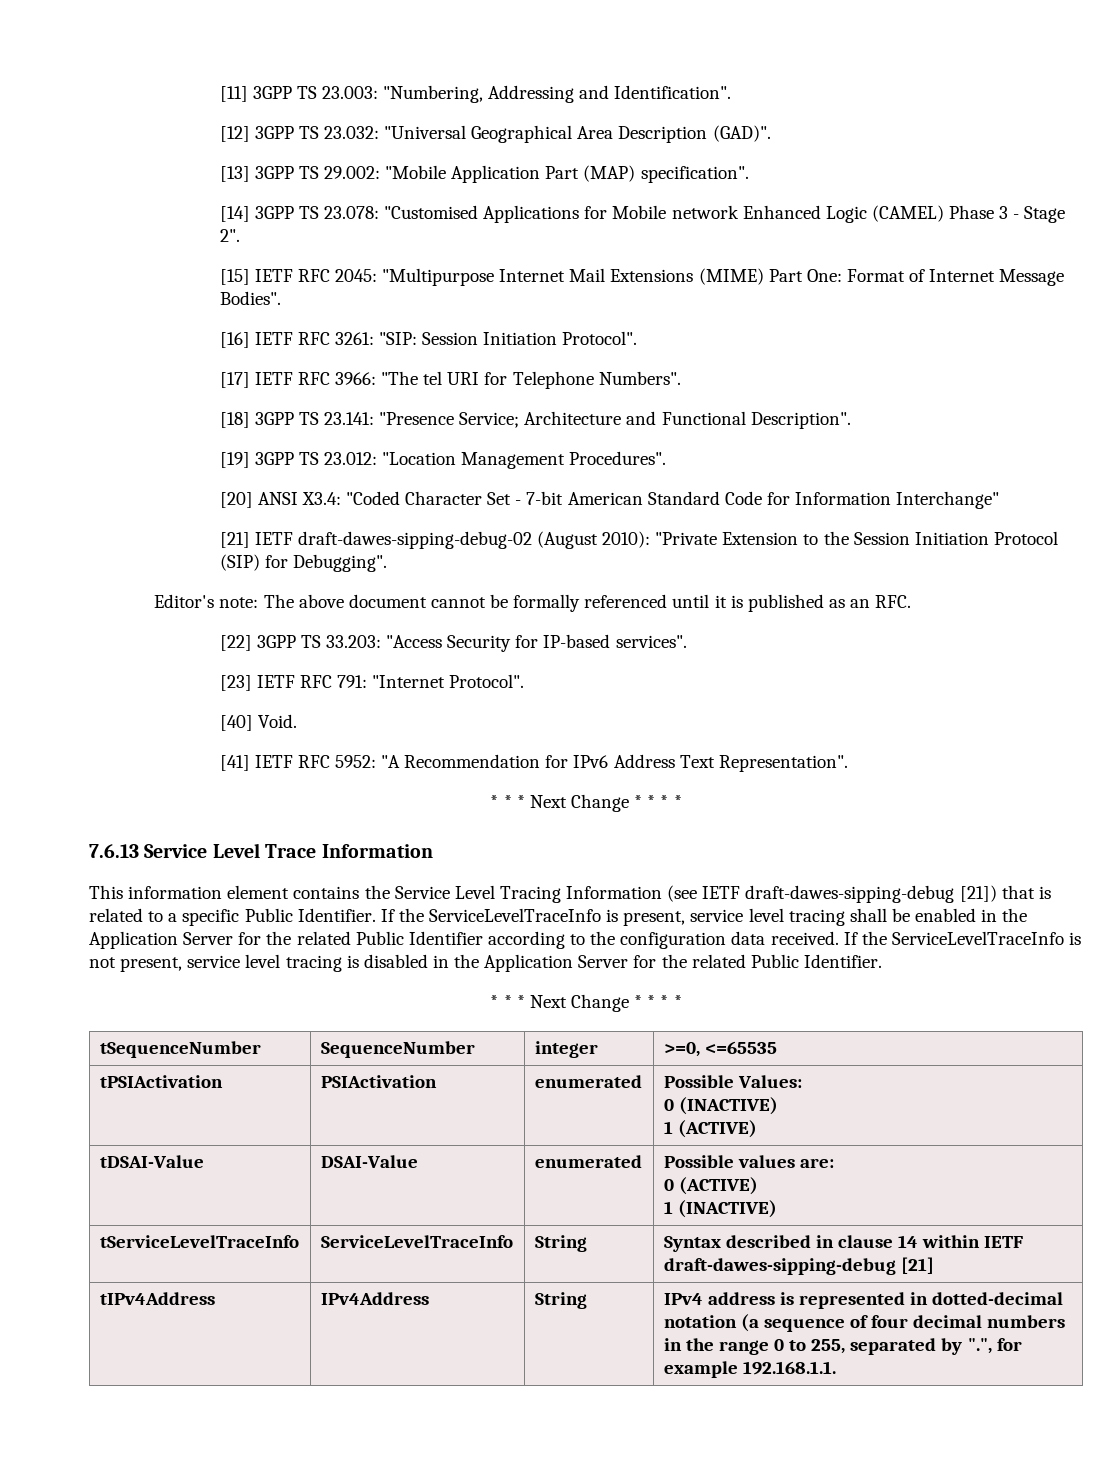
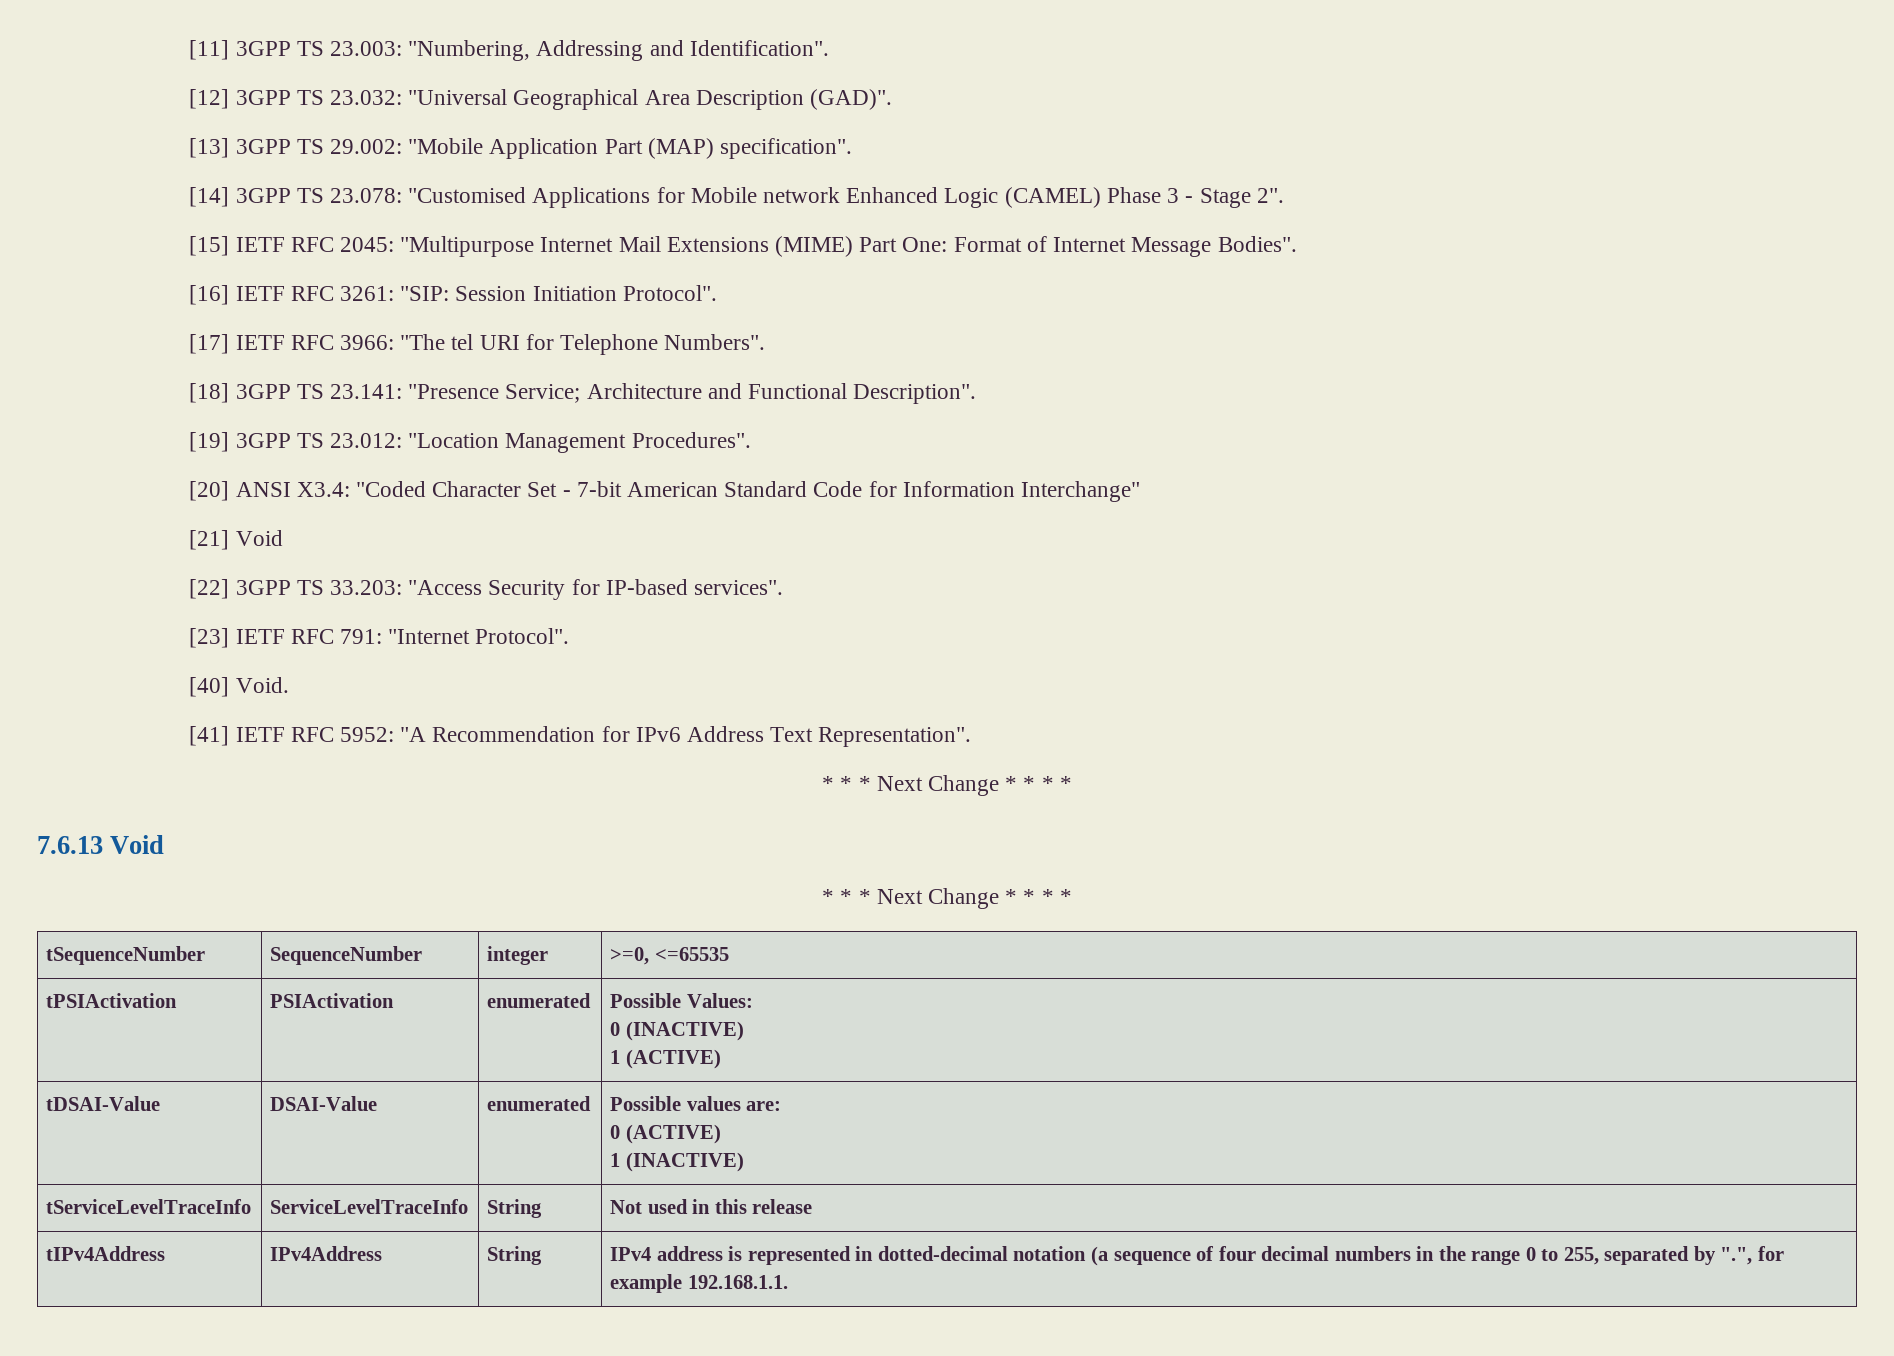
[254,531,1058,549] [219,554,387,572] [154,594,912,612] IETF draft-dawes-sipping-debug-02 (August 2010): "Private Extension to the Session Initiation Protocol (SIP) for Debugging". // Editor's note: The above document cannot be formally referenced until it is published as an RFC. -> [235,530,283,546] Void
[144,843,433,858] [89,885,1051,903] [89,908,1028,926] [89,931,1082,949] [89,954,882,972] Service Level Trace Information // This information element contains the Service Level Tracing Information (see IETF draft-dawes-sipping-debug [21]) that is related to a specific Public Identifier. If the ServiceLevelTraceInfo is present, service level tracing shall be enabled in the Application Server for the related Public Identifier according to the configuration data received. If the ServiceLevelTraceInfo is not present, service level tracing is disabled in the Application Server for the related Public Identifier. -> [110,835,165,854] Void
[663,1235,1024,1252] [663,1257,934,1275] Syntax described in clause 14 within IETF draft-dawes-sipping-debug [21] -> [610,1199,813,1214] Not used in this release

